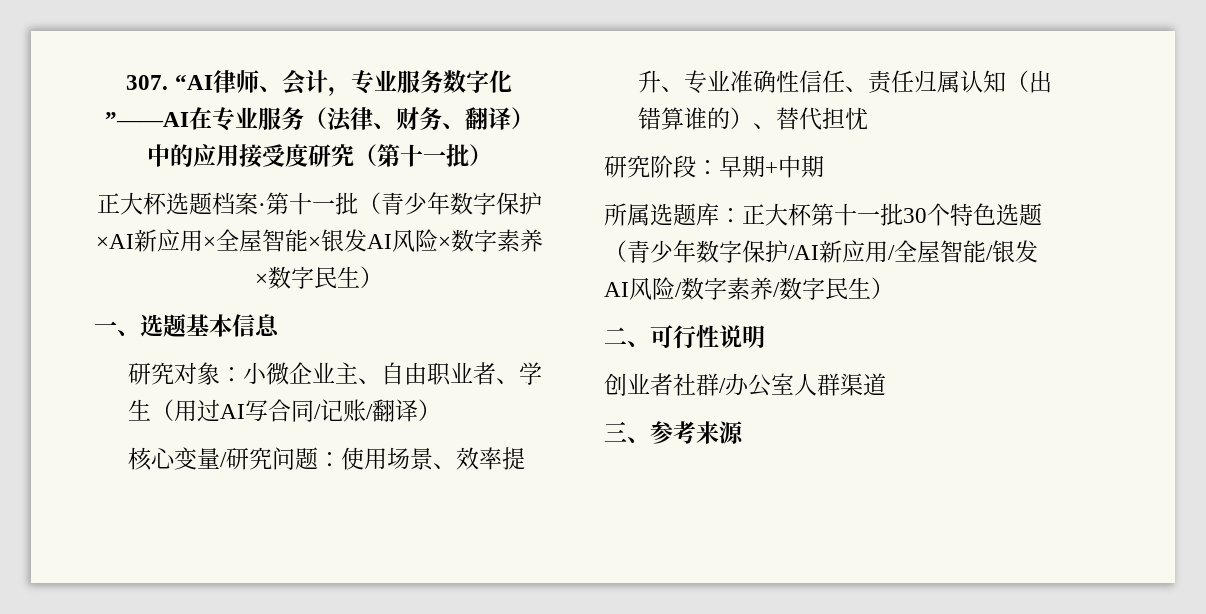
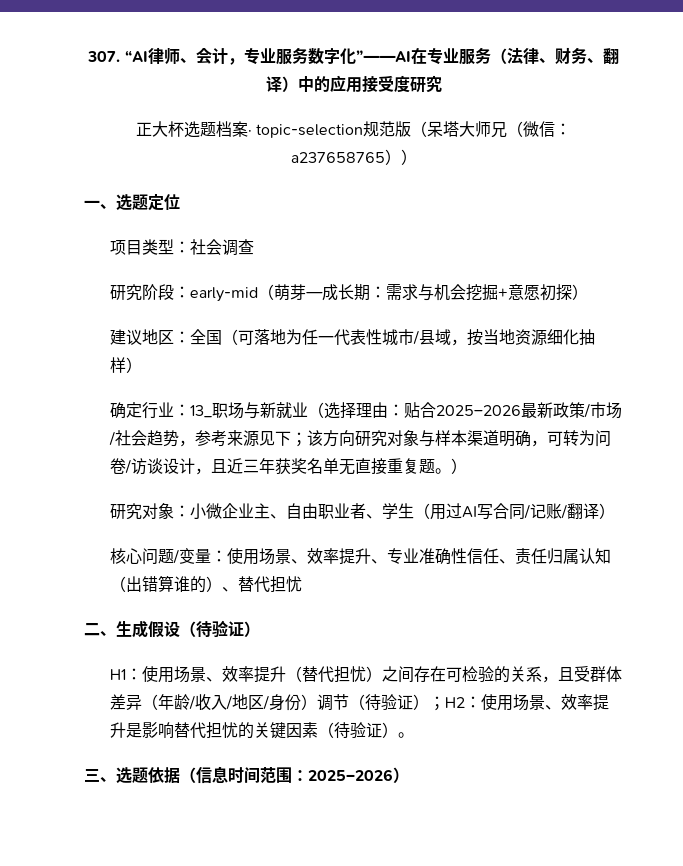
[353,144,492,167] （第十一批） -> (442, 84) none
[265,192,542,215] [95,229,543,252] [255,266,383,289] [94,313,280,337] 第十一批（青少年数字保护×AI新应用×全屋智能×银发AI风险×数字素养×数字民生） // 一、选题基本信息 -> [256,121,572,138] [290,149,417,165] [84,194,180,211] [109,239,254,256] [109,284,588,302] [109,329,595,346] [109,357,142,373] [109,402,622,419] [108,430,611,447] [109,458,467,475] topic-selection规范版（呆塔大师兄（微信：a237658765）） // 一、选题定位 // 项目类型：社会调查 // 研究阶段：early-mid（萌芽—成长期：需求与机会挖掘+意愿初探） // 建议地区：全国（可落地为任一代表性城市/县域，按当地资源细化抽样） // 确定行业：13_职场与新就业（选择理由：贴合2025–2026最新政策/市场/社会趋势，参考来源见下；该方向研究对象与样本渠道明确，可转为问卷/访谈设计，且近三年获奖名单无直接重复题。）
[174,447,319,470] 变量/研究问题 -> [141,548,211,565] 问题/变量
[604,155,824,178] [604,203,1042,226] [604,240,1038,263] [604,277,894,300] [604,325,765,349] [604,373,886,397] [604,421,744,444] 研究阶段：早期+中期 // 所属选题库：正大杯第十一批30个特色选题（青少年数字保护/AI新应用/全屋智能/银发AI风险/数字素养/数字民生） // 二、可行性说明 // 创业者社群/办公室人群渠道 // 三、参考来源 -> [84,620,260,638] [109,666,622,683] [109,694,609,711] [109,722,414,739] [84,766,409,784] 二、生成假设（待验证） // H1：使用场景、效率提升（替代担忧）之间存在可检验的关系，且受群体差异（年龄/收入/地区/身份）调节（待验证）；H2：使用场景、效率提升是影响替代担忧的关键因素（待验证）。 // 三、选题依据（信息时间范围：2025–2026）

